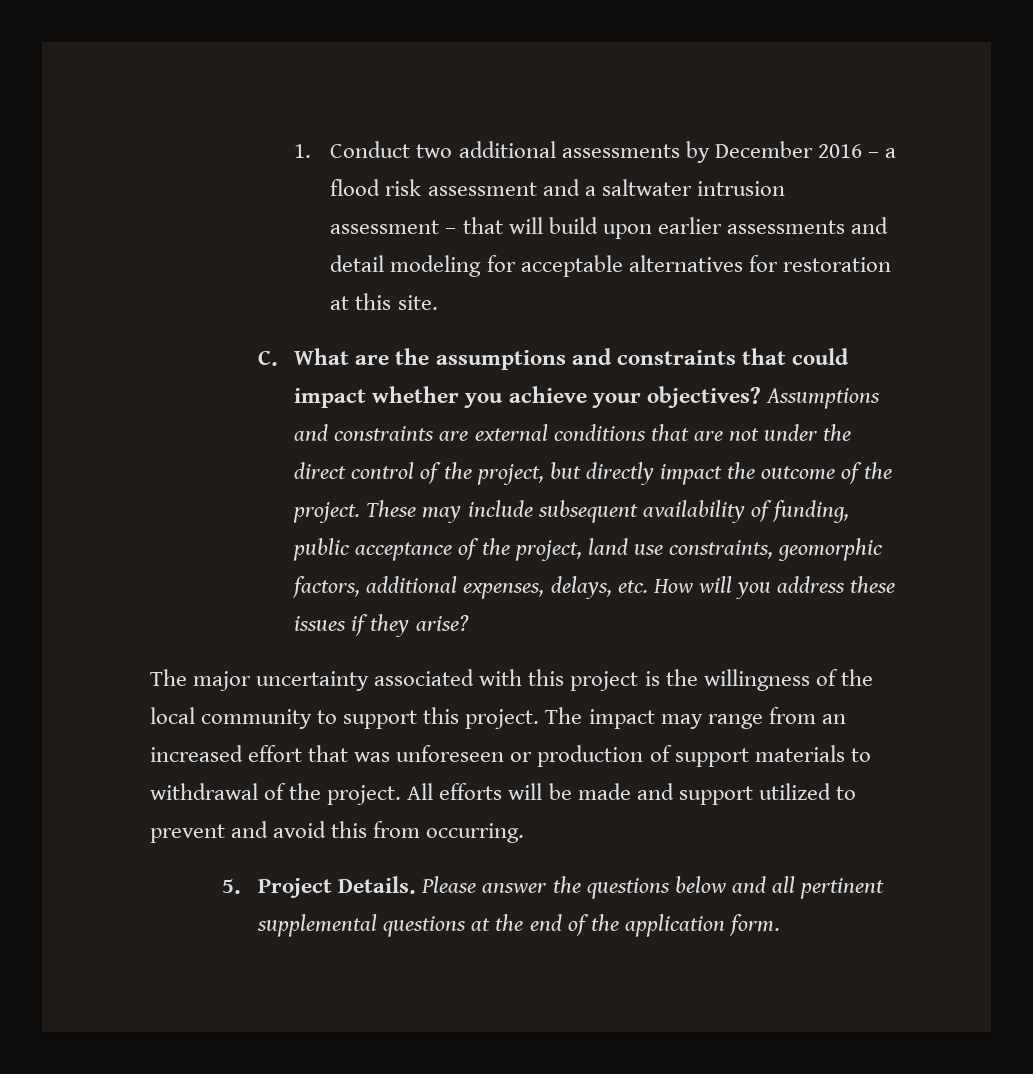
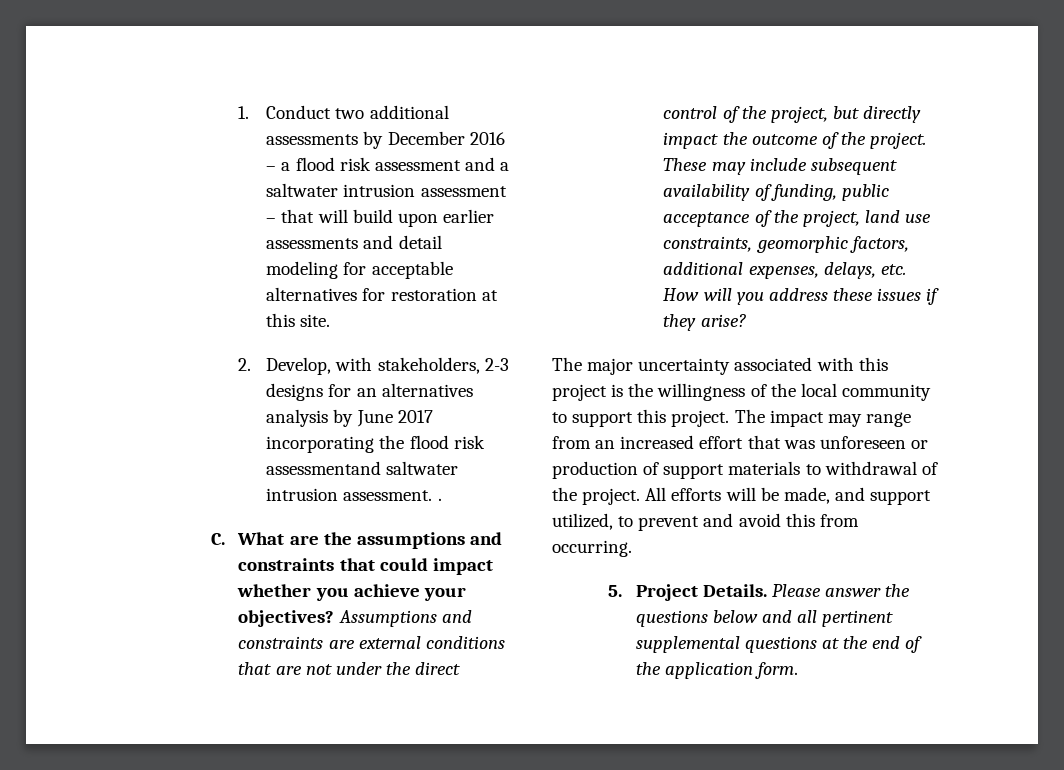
(438, 302) none -> [238,357,509,375] [266,383,473,401] [266,409,433,427] [266,435,485,453] [266,461,459,475] [266,488,442,501] // 2. Develop, with stakeholders, 2-3 designs for an alternatives analysis by June 2017 incorporating the flood risk assessmentand saltwater intrusion assessment. .
[577,783,631,800] made -> [783,487,830,504] made,
[758,783,831,800] utilized -> [552,513,613,530] utilized,

